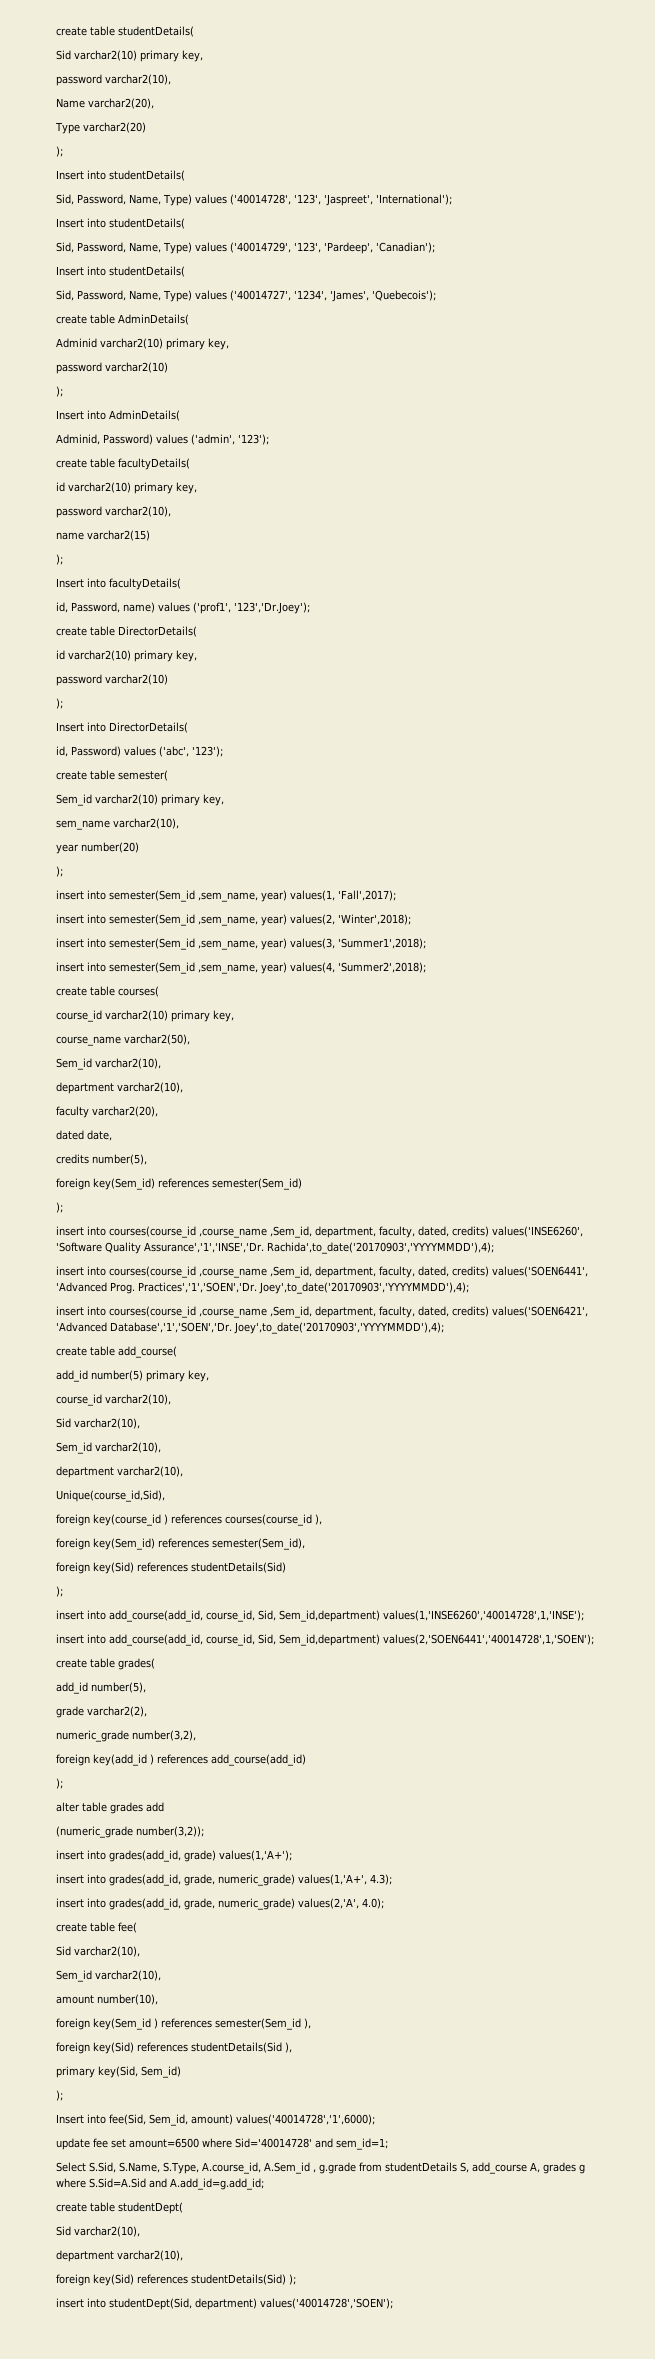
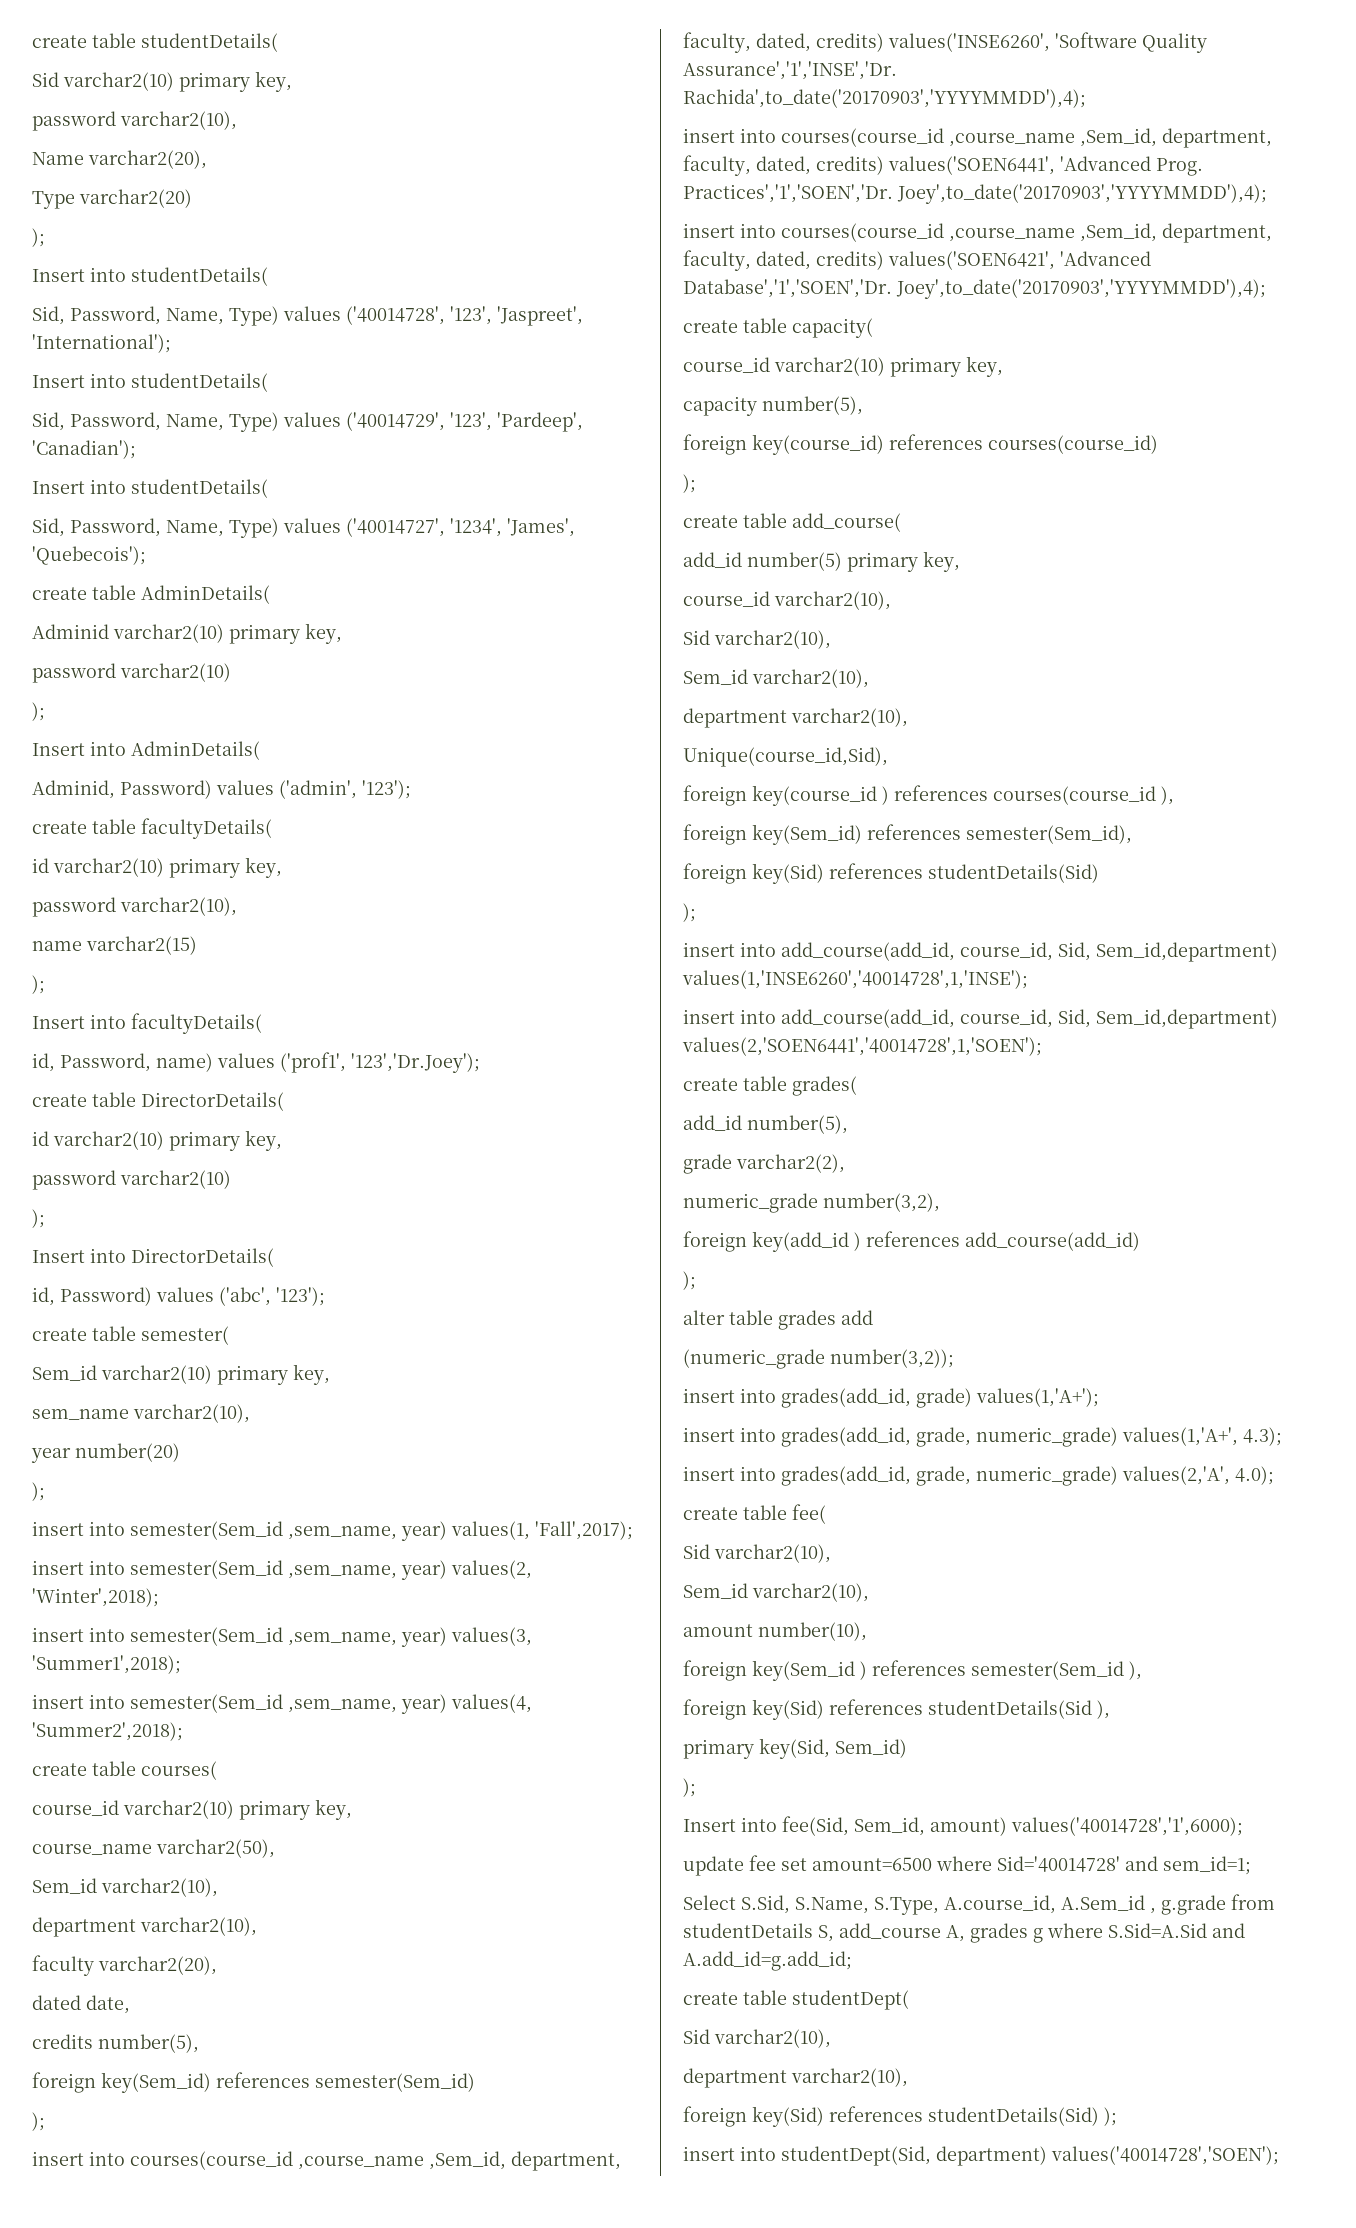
(444, 1328) none -> [683,318,873,338] [683,356,1003,377] [683,396,863,416] [683,434,1158,455] [683,474,696,493] // create table capacity( // course_id varchar2(10) primary key, // capacity number(5), // foreign key(course_id) references courses(course_id) // );

